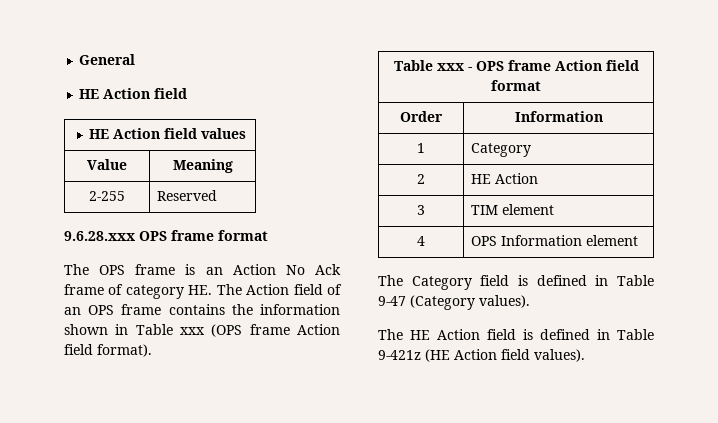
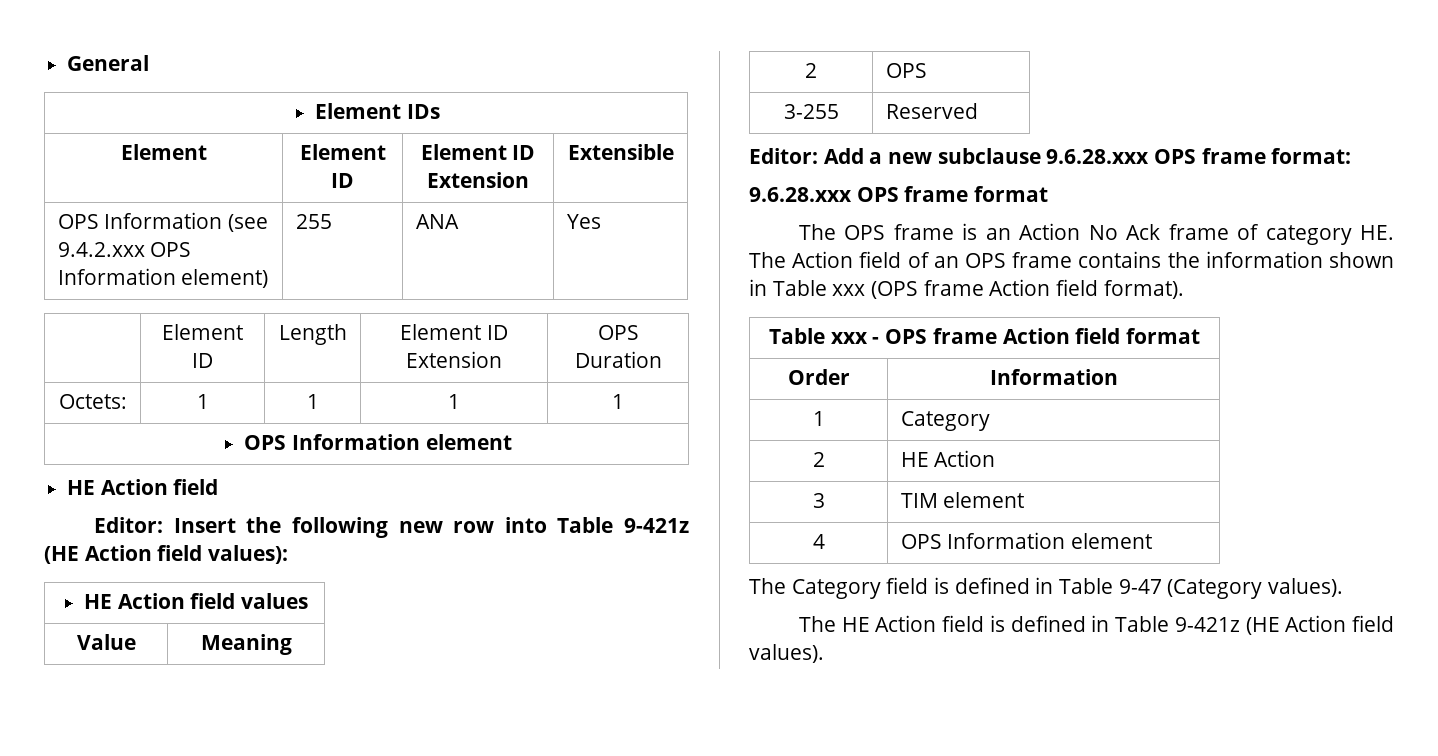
[79,88,188,99] // HE Action field -> [315,103,440,119] [120,144,207,160] [299,144,386,160] [331,173,354,188] [420,144,536,160] [427,172,529,188] [567,144,674,160] [57,212,268,232] [57,242,192,257] [57,268,269,288] [295,214,332,229] [415,214,459,229] [566,214,601,229] [162,324,243,340] [192,353,214,368] [278,324,347,345] [400,324,508,340] [406,351,502,368] [597,325,639,340] [574,351,662,368] [58,394,127,409] [196,394,209,409] [306,394,319,409] [448,394,460,409] [612,394,624,409] [244,434,512,450] [67,479,219,495] [94,517,689,538] [44,545,289,564] // Element IDs // Element | Element ID | Element ID Extension | Extensible // OPS Information (see 9.4.2.xxx OPS Information element) | 255 | ANA | Yes // | Element ID | Length | Element ID Extension | OPS Duration // Octets: | 1 | 1 | 1 | 1 // OPS Information element // HE Action field // Editor: Insert the following new row into Table 9-421z (HE Action field values):
[89,191,125,201] [156,190,217,201] 2-255 | Reserved -> [805,63,817,78] [885,63,927,78] [783,104,839,119] [885,103,978,119] [749,148,1352,164] 2 | OPS // 3-255 | Reserved // Editor: Add a new subclause 9.6.28.xxx OPS frame format:

